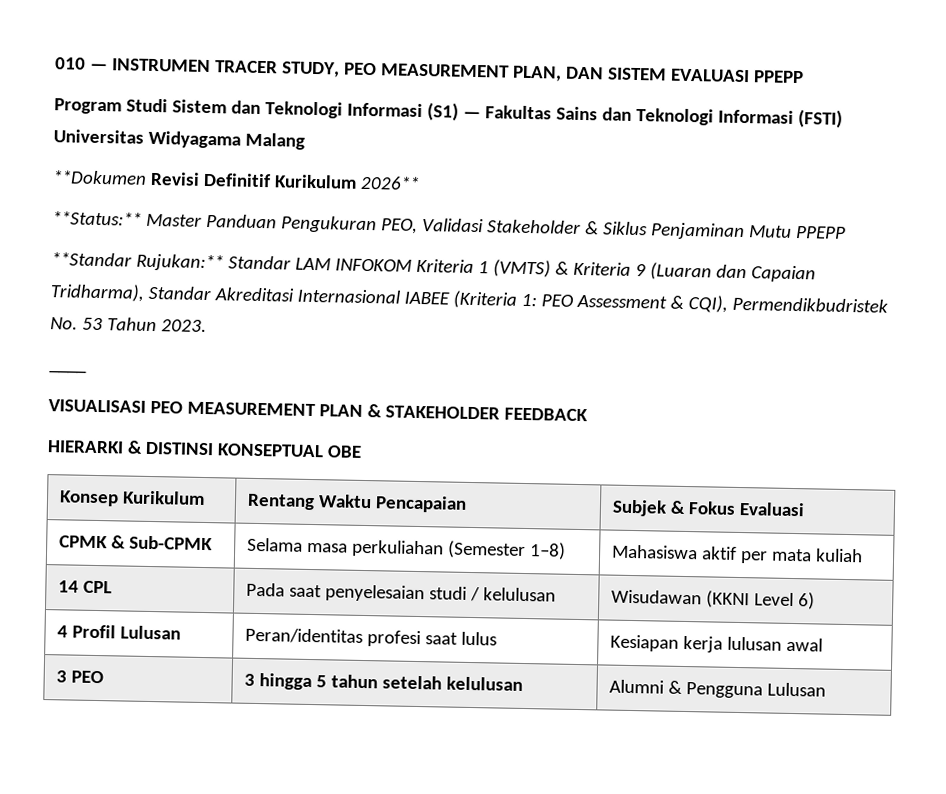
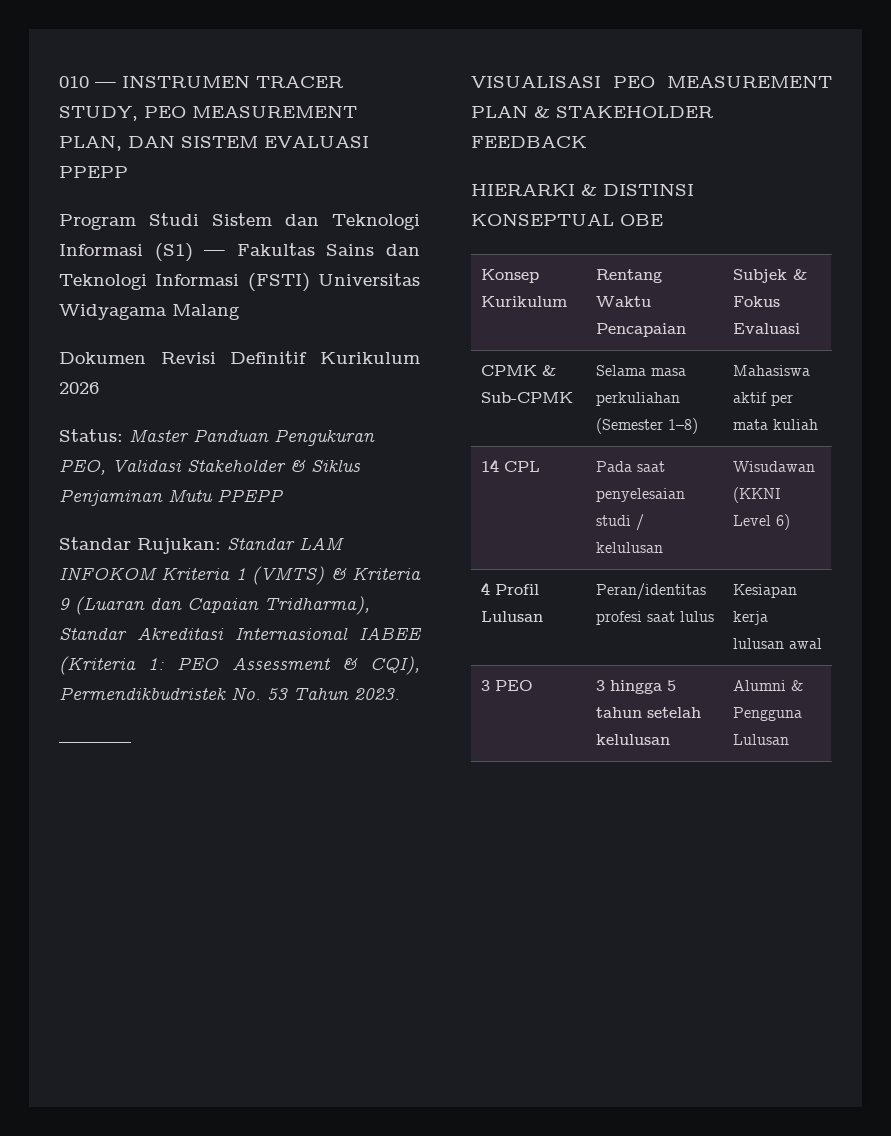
[52,170,147,185] **Dokumen -> [59,352,146,364] Dokumen
[359,175,420,190] [52,211,142,226] 2026** // **Status:** -> [59,382,99,394] [59,429,123,442] 2026 // Status:
[51,252,224,272] **Standar Rujukan:** -> [59,537,221,554] Standar Rujukan:
[49,370,87,374] ____ -> [59,742,131,748] ————

